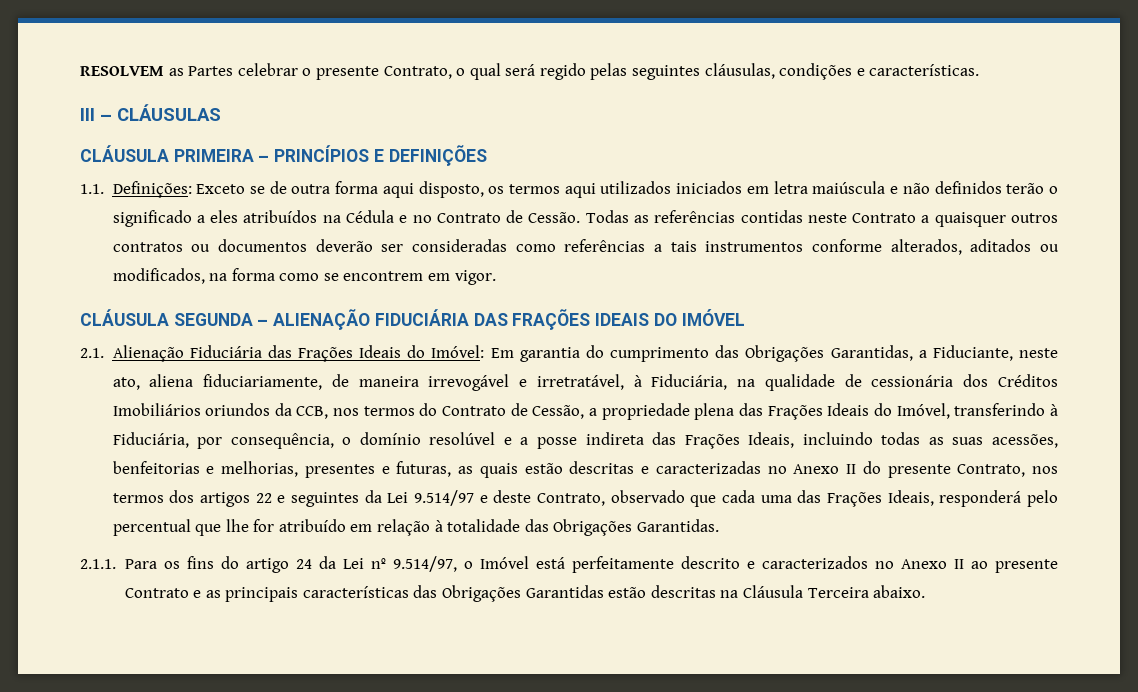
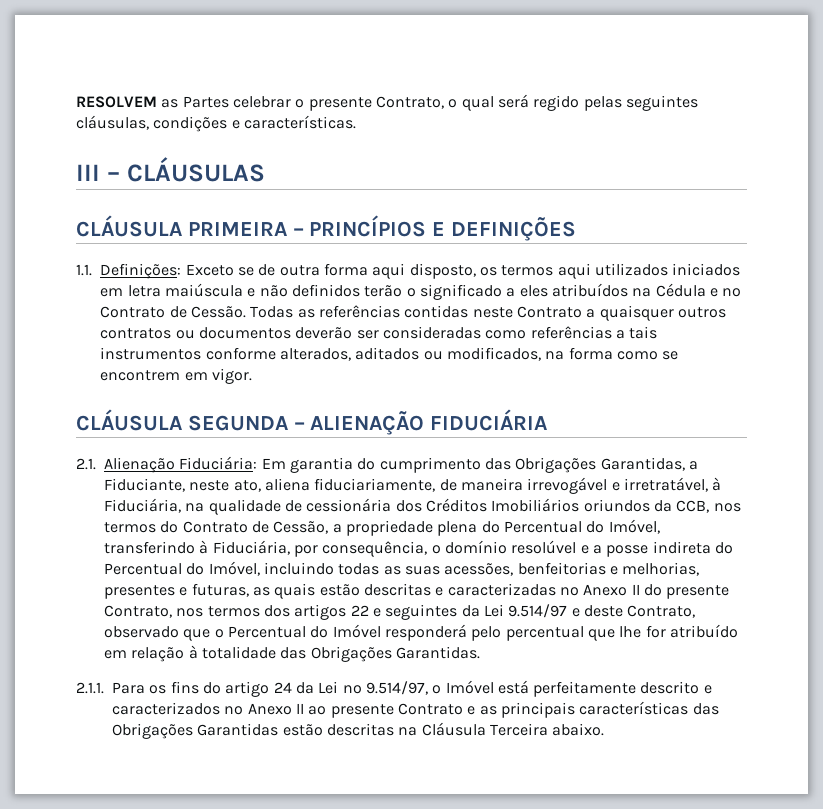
[473,309,745,330] [80,345,485,362] DAS FRAÇÕES IDEAIS DO IMÓVEL // 2.1. Alienação Fiduciária das Frações Ideais do Imóvel: -> [76,456,258,473] // 2.1. Alienação Fiduciária:
[739,403,870,420] das Frações Ideais -> [481,521,582,533] do Percentual
[652,432,795,449] das Frações Ideais, -> [714,542,733,554] [104,561,260,576] do Percentual do Imóvel,
[721,490,934,507] cada uma das Frações Ideais, -> [214,624,381,638] o Percentual do Imóvel

